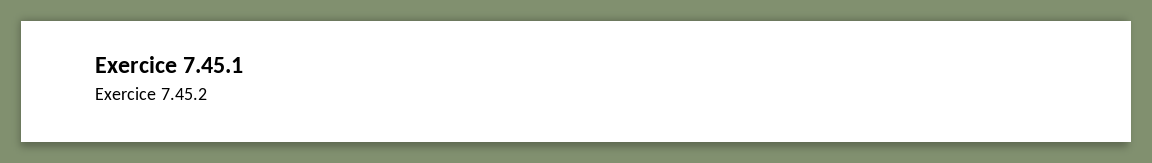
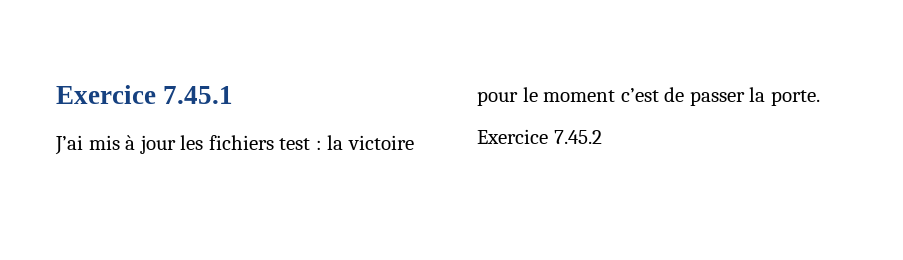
(244, 65) none -> [55,135,414,155] [477,87,820,106] // J’ai mis à jour les fichiers test : la victoire pour le moment c’est de passer la porte.

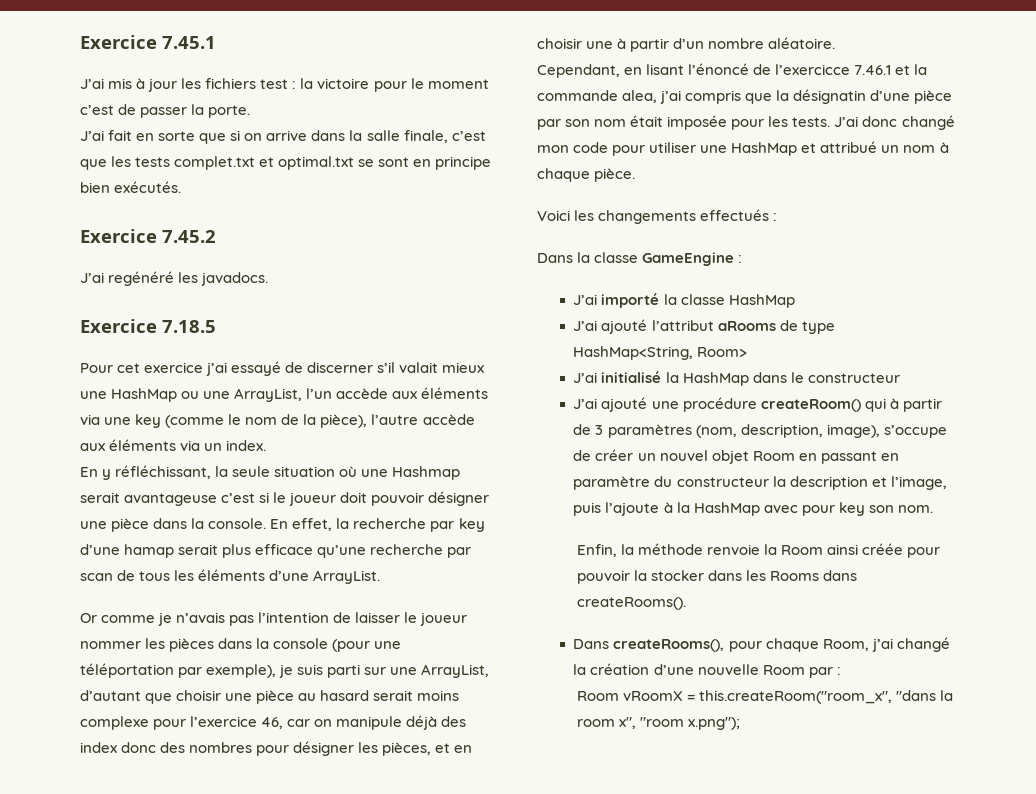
[477,129,602,144] Exercice 7.45.2 -> [80,130,486,144] [80,156,492,170] [80,181,182,193] [80,229,216,243] [80,271,269,286] [80,319,216,333] [80,361,485,376] [80,387,489,402] [80,414,475,428] [80,439,267,451] [80,465,461,480] [80,491,490,506] [80,518,485,532] [80,544,472,558] [80,569,381,584] [80,612,468,626] [80,638,402,652] [80,663,490,678] [80,690,460,704] [80,715,467,730] [80,741,473,756] [537,37,836,52] [537,63,928,78] [537,89,953,104] [537,115,955,130] [537,141,949,156] [537,168,636,182] [537,209,778,224] [537,252,743,266] [573,293,795,308] [573,319,835,334] [573,346,748,360] [573,371,900,386] [573,397,942,412] [573,424,947,438] [573,449,899,464] [573,476,947,490] [573,502,933,516] [576,543,941,558] [576,570,858,584] [576,597,686,610] [573,637,950,652] [573,663,841,678] [576,690,954,704] [576,717,740,730] J’ai fait en sorte que si on arrive dans la salle finale, c’est que les tests complet.txt et optimal.txt se sont en principe bien exécutés. // Exercice 7.45.2 // J’ai regénéré les javadocs. // Exercice 7.18.5 // Pour cet exercice j’ai essayé de discerner s’il valait mieux une HashMap ou une ArrayList, l’un accède aux éléments via une key (comme le nom de la pièce), l’autre accède aux éléments via un index. // En y réfléchissant, la seule situation où une Hashmap serait avantageuse c’est si le joueur doit pouvoir désigner une pièce dans la console. En effet, la recherche par key d’une hamap serait plus efficace qu’une recherche par scan de tous les éléments d’une ArrayList. // Or comme je n’avais pas l’intention de laisser le joueur nommer les pièces dans la console (pour une téléportation par exemple), je suis parti sur une ArrayList, d’autant que choisir une pièce au hasard serait moins complexe pour l’exercice 46, car on manipule déjà des index donc des nombres pour désigner les pièces, et en choisir une à partir d’un nombre aléatoire. // Cependant, en lisant l’énoncé de l’exercicce 7.46.1 et la commande alea, j’ai compris que la désignatin d’une pièce par son nom était imposée pour les tests. J’ai donc changé mon code pour utiliser une HashMap et attribué un nom à chaque pièce. // Voici les changements effectués : // Dans la classe GameEngine : // J’ai importé la classe HashMap // J’ai ajouté l’attribut aRooms de type HashMap<String, Room> // J’ai initialisé la HashMap dans le constructeur // J’ai ajouté une procédure createRoom() qui à partir de 3 paramètres (nom, description, image), s’occupe de créer un nouvel objet Room en passant en paramètre du constructeur la description et l’image, puis l’ajoute à la HashMap avec pour key son nom. // Enfin, la méthode renvoie la Room ainsi créée pour pouvoir la stocker dans les Rooms dans createRooms(). // Dans createRooms(), pour chaque Room, j’ai changé la création d’une nouvelle Room par : // Room vRoomX = this.createRoom("room_x", "dans la room x", "room x.png");

